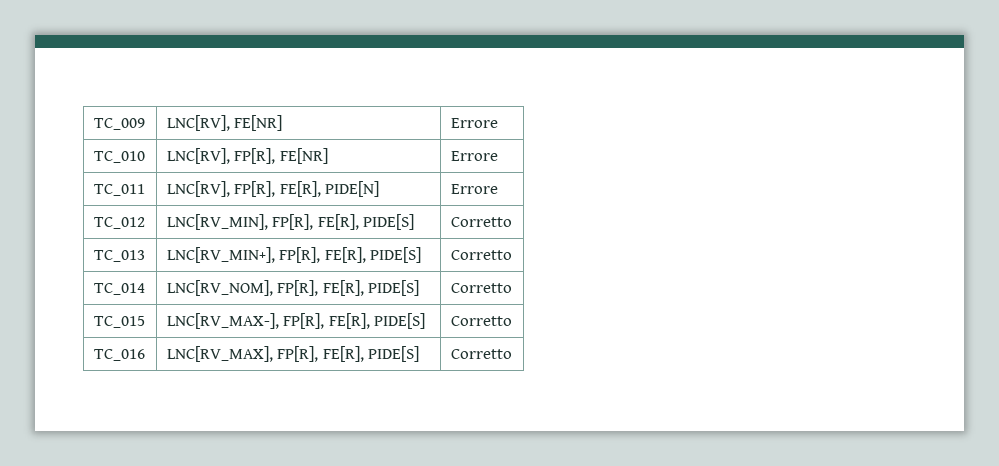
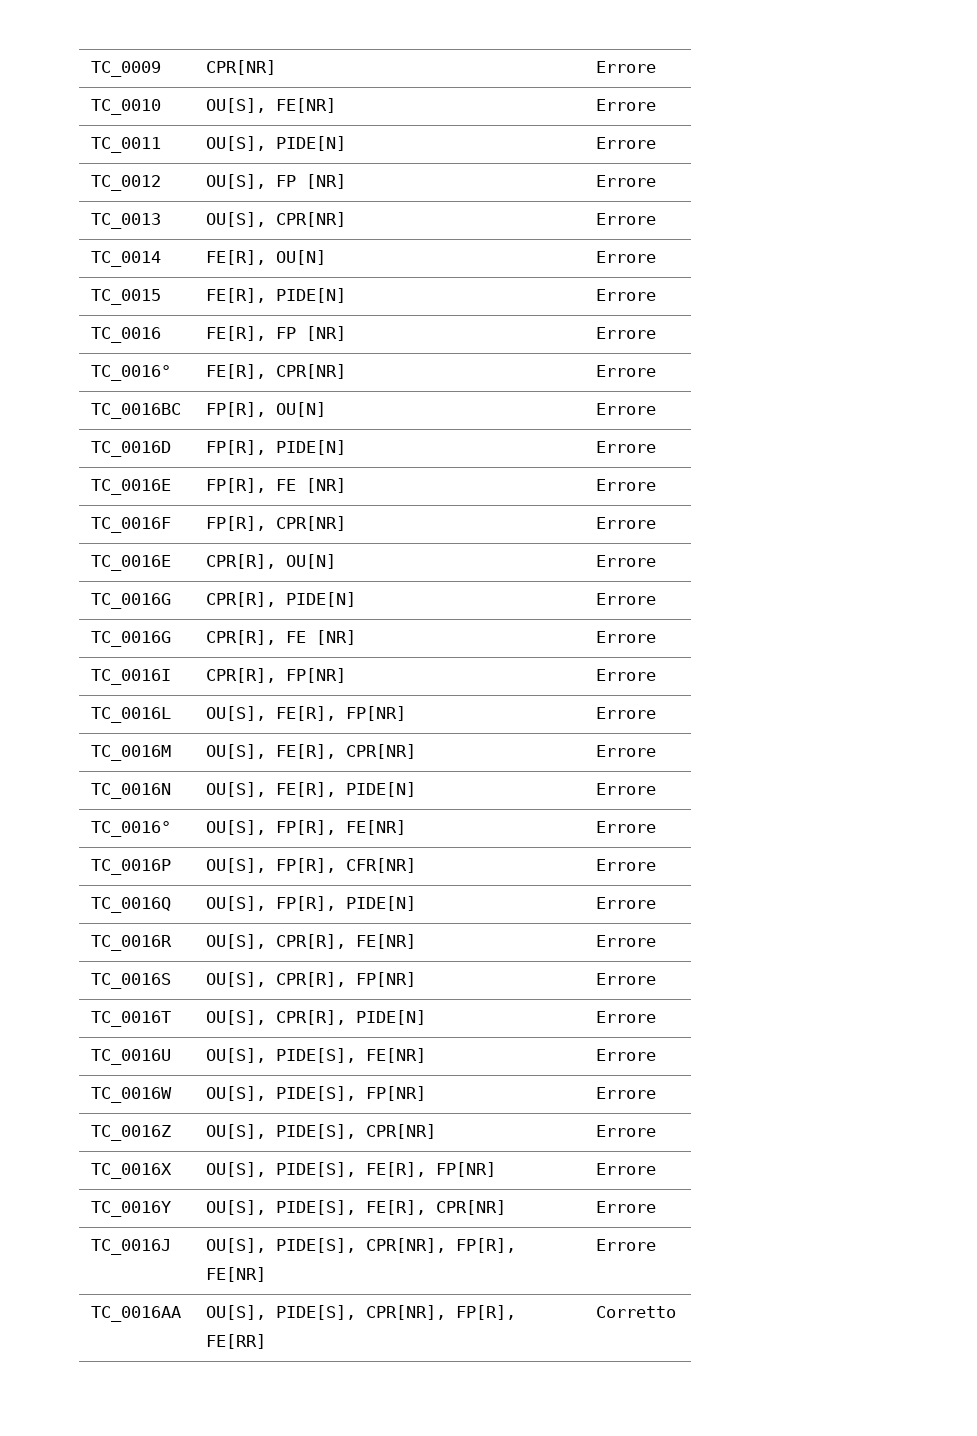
[93,118,145,130] [166,115,283,131] [450,118,498,128] [93,151,145,163] [166,148,328,164] [450,151,498,161] [93,184,145,196] [166,181,380,197] [450,184,498,194] [93,217,145,229] [166,214,415,230] [450,217,512,227] [93,250,145,262] [166,247,422,263] [450,250,512,260] [93,283,145,295] [166,280,420,296] [450,283,512,293] [93,316,145,328] [166,313,426,329] [450,316,512,326] [93,349,145,361] [166,346,420,362] TC_009 | LNC[RV], FE[NR] | Errore // TC_010 | LNC[RV], FP[R], FE[NR] | Errore // TC_011 | LNC[RV], FP[R], FE[R], PIDE[N] | Errore // TC_012 | LNC[RV_MIN], FP[R], FE[R], PIDE[S] | Corretto // TC_013 | LNC[RV_MIN+], FP[R], FE[R], PIDE[S] | Corretto // TC_014 | LNC[RV_NOM], FP[R], FE[R], PIDE[S] | Corretto // TC_015 | LNC[RV_MAX-], FP[R], FE[R], PIDE[S] | Corretto // TC_016 | LNC[RV_MAX], FP[R], FE[R], PIDE[S] -> [91,61,162,77] [206,60,277,75] [596,61,657,73] [91,99,162,115] [206,98,337,113] [596,99,657,111] [91,137,162,153] [206,136,347,151] [596,137,657,149] [91,175,162,191] [206,174,347,189] [596,175,657,187] [91,213,162,229] [206,212,347,227] [596,213,657,225] [91,251,162,267] [206,250,327,265] [596,251,657,263] [91,289,162,305] [206,288,347,303] [596,289,657,301] [91,327,162,343] [206,326,347,341] [596,327,657,339] [91,365,172,381] [206,364,347,379] [596,365,657,377] [91,403,182,419] [206,402,327,417] [596,403,657,415] [91,441,172,457] [206,440,347,455] [596,441,657,453] [91,479,172,495] [206,478,347,493] [596,479,657,491] [91,517,172,533] [206,516,347,531] [596,517,657,529] [91,555,172,571] [206,554,337,569] [596,555,657,567] [91,593,172,609] [206,592,357,607] [596,593,657,605] [91,631,172,647] [206,630,357,645] [596,631,657,643] [91,669,172,685] [206,668,347,683] [596,669,657,681] [91,707,172,723] [206,706,407,721] [596,707,657,719] [91,745,172,761] [206,744,417,759] [596,745,657,757] [91,783,172,799] [206,782,417,797] [596,783,657,795] [91,821,172,837] [206,820,407,835] [596,821,657,833] [91,859,172,875] [206,858,417,873] [596,859,657,871] [91,897,172,913] [206,896,417,911] [596,897,657,909] [91,935,173,951] [206,934,417,949] [596,935,657,947] [91,973,172,989] [206,972,417,987] [596,973,657,985] [91,1011,172,1027] [206,1010,427,1025] [596,1011,657,1023] [91,1049,172,1065] [206,1048,427,1063] [596,1049,657,1061] [91,1087,173,1103] [206,1086,427,1101] [596,1087,657,1099] [91,1125,172,1141] [206,1124,437,1139] [596,1125,657,1137] [91,1163,173,1179] [206,1162,497,1177] [596,1163,657,1175] [91,1201,172,1217] [206,1200,507,1215] [596,1201,657,1213] [91,1239,172,1255] [206,1238,517,1253] [206,1267,267,1282] [596,1239,657,1251] [91,1306,182,1322] [206,1305,517,1320] [206,1334,267,1349] TC_0009 | CPR[NR] | Errore // TC_0010 | OU[S], FE[NR] | Errore // TC_0011 | OU[S], PIDE[N] | Errore // TC_0012 | OU[S], FP [NR] | Errore // TC_0013 | OU[S], CPR[NR] | Errore // TC_0014 | FE[R], OU[N] | Errore // TC_0015 | FE[R], PIDE[N] | Errore // TC_0016 | FE[R], FP [NR] | Errore // TC_0016° | FE[R], CPR[NR] | Errore // TC_0016BC | FP[R], OU[N] | Errore // TC_0016D | FP[R], PIDE[N] | Errore // TC_0016E | FP[R], FE [NR] | Errore // TC_0016F | FP[R], CPR[NR] | Errore // TC_0016E | CPR[R], OU[N] | Errore // TC_0016G | CPR[R], PIDE[N] | Errore // TC_0016G | CPR[R], FE [NR] | Errore // TC_0016I | CPR[R], FP[NR] | Errore // TC_0016L | OU[S], FE[R], FP[NR] | Errore // TC_0016M | OU[S], FE[R], CPR[NR] | Errore // TC_0016N | OU[S], FE[R], PIDE[N] | Errore // TC_0016° | OU[S], FP[R], FE[NR] | Errore // TC_0016P | OU[S], FP[R], CFR[NR] | Errore // TC_0016Q | OU[S], FP[R], PIDE[N] | Errore // TC_0016R | OU[S], CPR[R], FE[NR] | Errore // TC_0016S | OU[S], CPR[R], FP[NR] | Errore // TC_0016T | OU[S], CPR[R], PIDE[N] | Errore // TC_0016U | OU[S], PIDE[S], FE[NR] | Errore // TC_0016W | OU[S], PIDE[S], FP[NR] | Errore // TC_0016Z | OU[S], PIDE[S], CPR[NR] | Errore // TC_0016X | OU[S], PIDE[S], FE[R], FP[NR] | Errore // TC_0016Y | OU[S], PIDE[S], FE[R], CPR[NR] | Errore // TC_0016J | OU[S], PIDE[S], CPR[NR], FP[R], FE[NR] | Errore // TC_0016AA | OU[S], PIDE[S], CPR[NR], FP[R], FE[RR]

